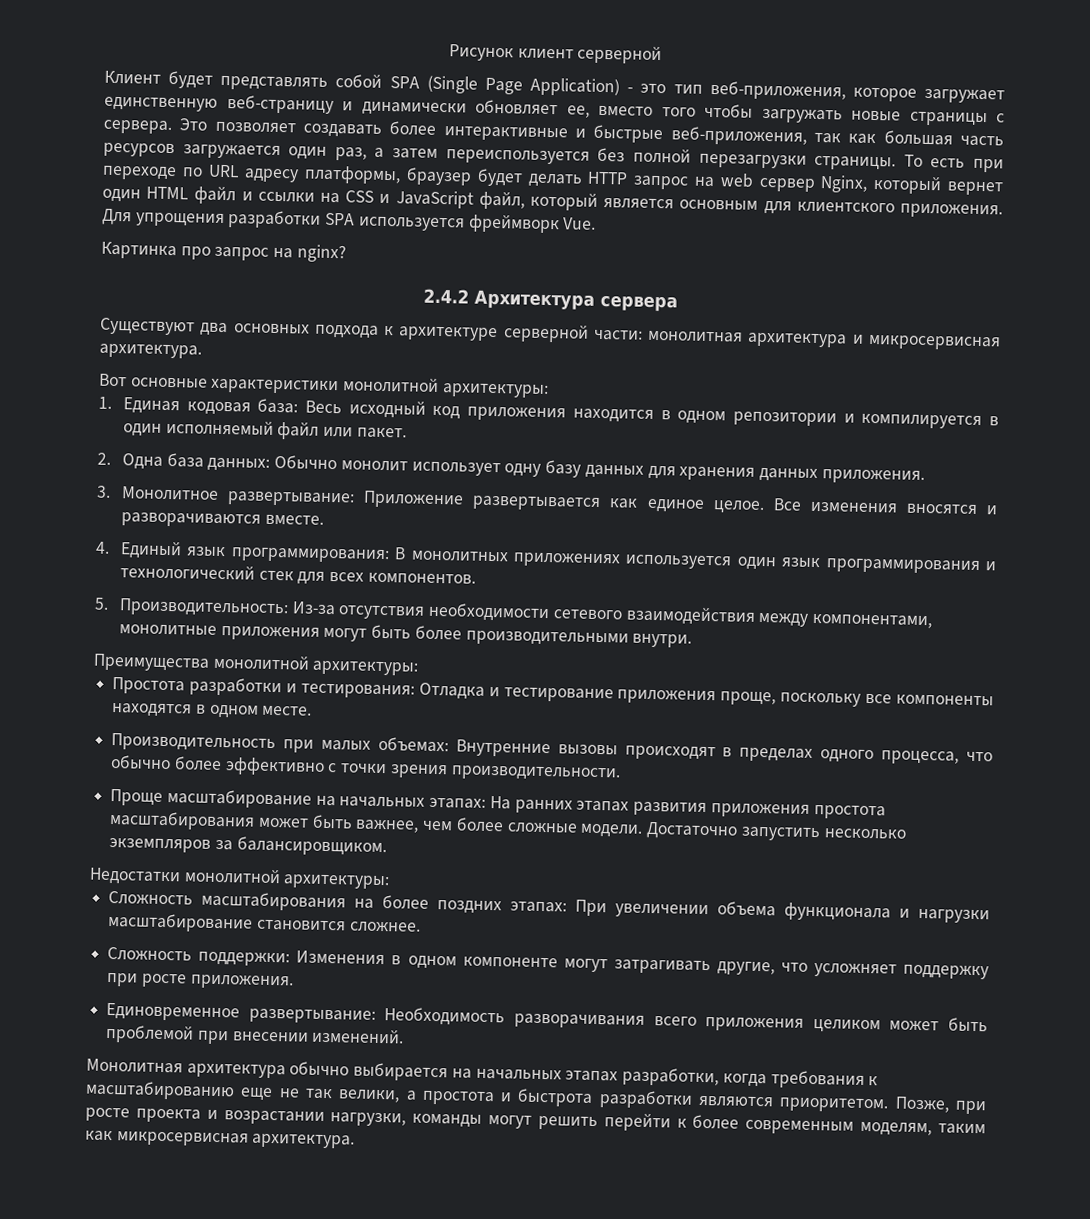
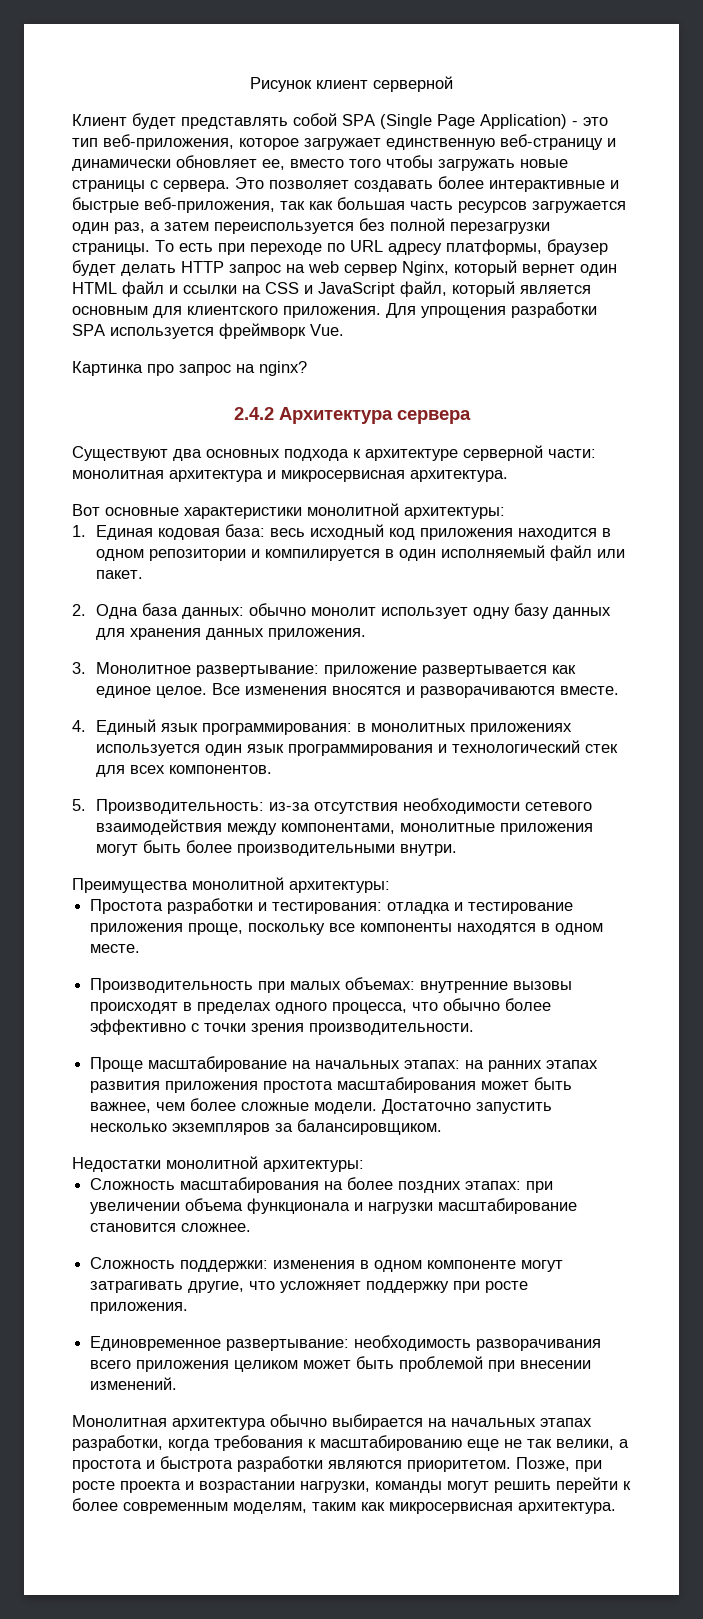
[305,400,343,414] Весь -> [270,528,306,537] весь
[274,454,338,470] Обычно -> [249,603,307,616] обычно
[363,490,465,509] Приложение -> [324,665,418,677] приложение
[394,547,407,560] В -> [357,723,367,732] в
[291,601,336,616] Из-за -> [269,802,311,811] из-за
[418,682,485,700] Отладка -> [387,902,451,914] отладка
[455,739,551,758] Внутренние -> [420,981,509,993] внутренние
[489,796,511,810] На -> [465,1060,485,1069] на
[575,899,608,917] При -> [526,1181,554,1193] при
[296,950,386,965] Изменения -> [273,1260,356,1269] изменения
[384,1007,506,1027] Необходимость -> [354,1335,472,1351] необходимость

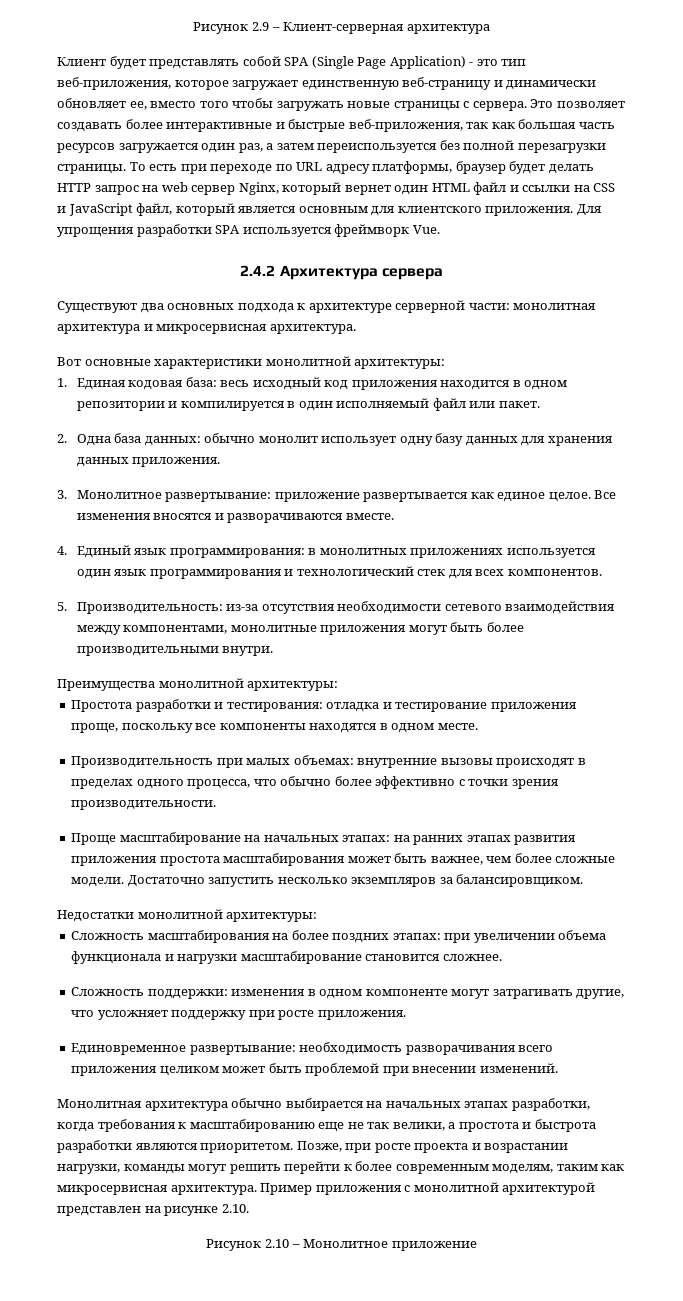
[250,76,453,92] Рисунок клиент серверной -> [193,22,490,34] Рисунок 2.9 – Клиент-серверная архитектура
[72,361,307,376] // Картинка про запрос на nginx? -> (440, 229) none
(616, 1508) none -> [260,1182,596,1195] [57,1204,249,1216] [206,1239,477,1251] Пример приложения с монолитной архитектурой представлен на рисунке 2.10. // Рисунок 2.10 – Монолитное приложение

